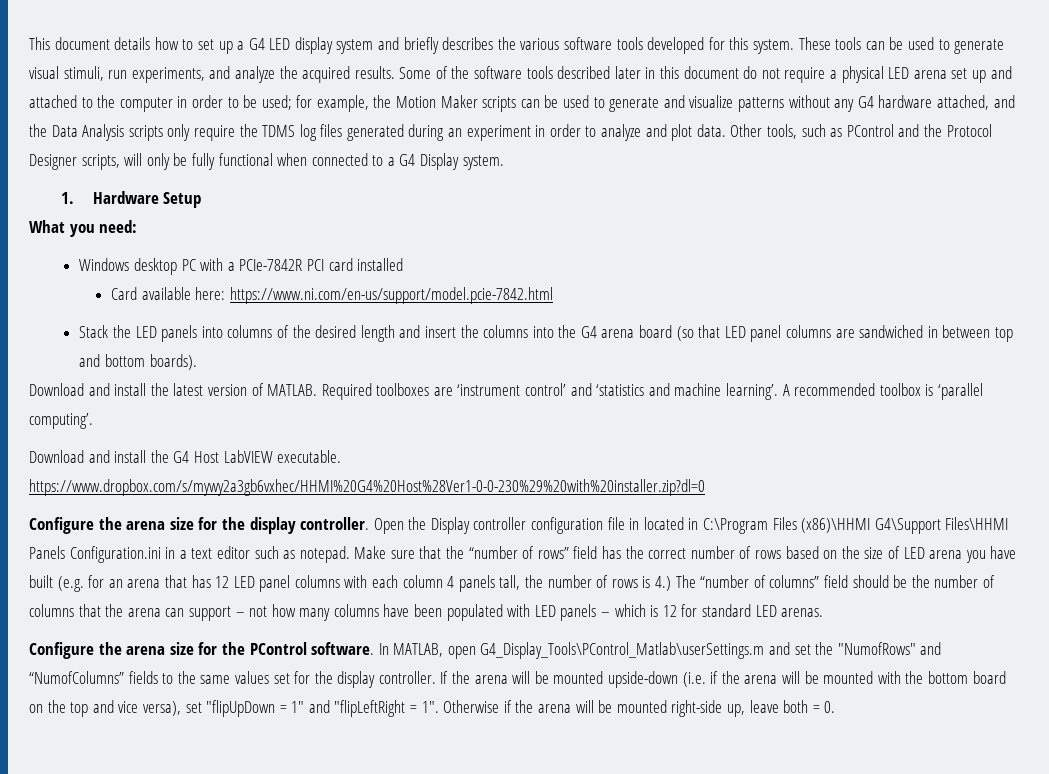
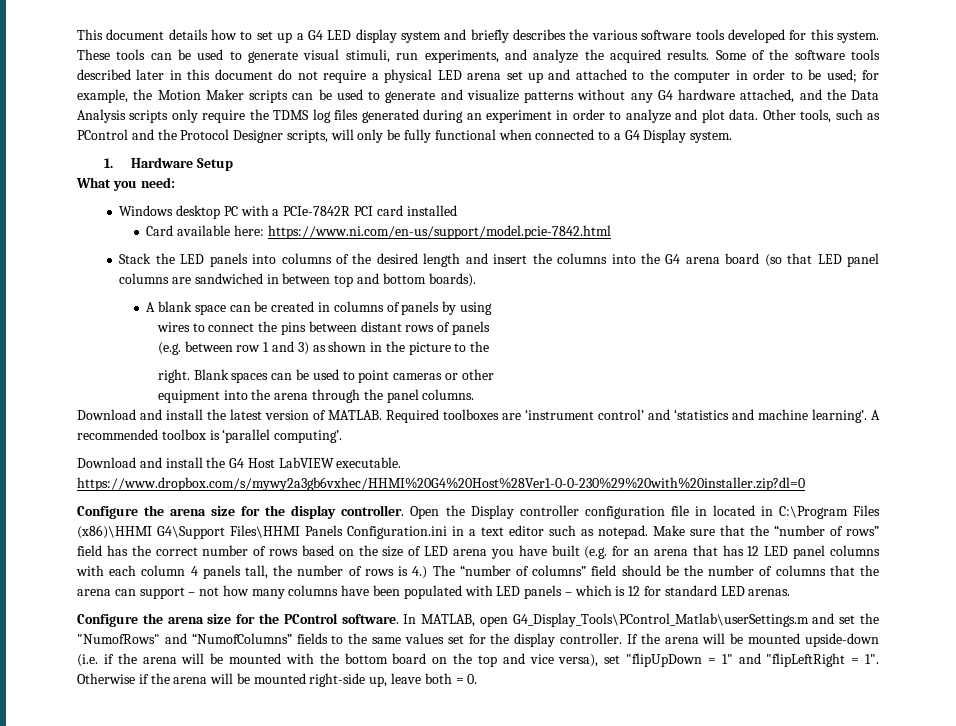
(197, 362) none -> [146,301,492,315] [156,321,490,335] [157,341,490,355] [157,369,494,383] [157,389,475,403] // A blank space can be created in columns of panels by using // wires to connect the pins between distant rows of panels // (e.g. between row 1 and 3) as shown in the picture to the // right. Blank spaces can be used to point cameras or other // equipment into the arena through the panel columns.

